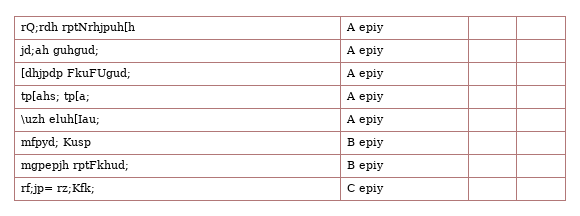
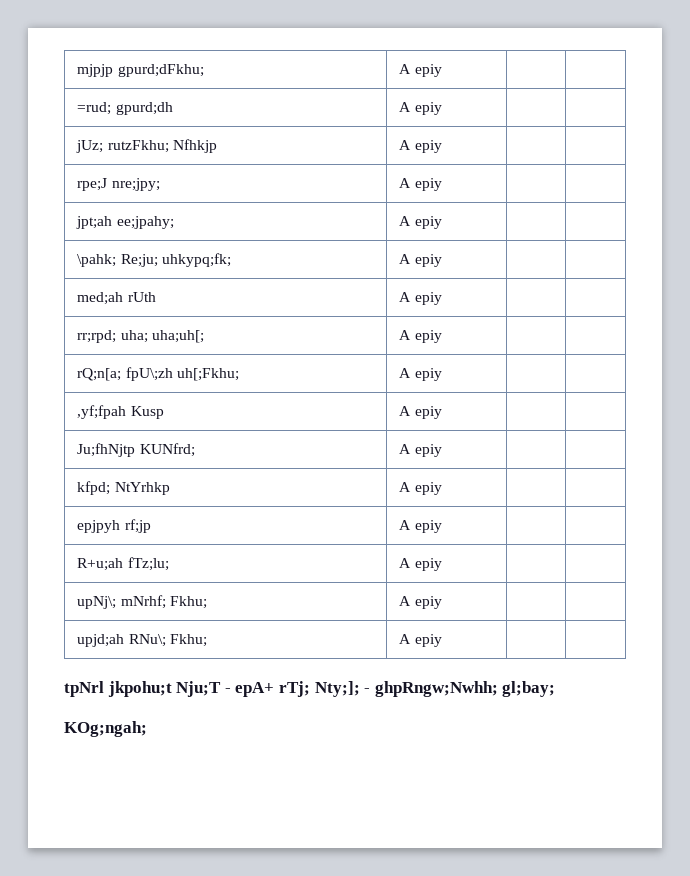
[20,22,135,33] [345,23,384,33] [18,45,99,56] [345,46,384,56] [20,68,131,79] [345,69,384,79] [20,91,90,102] [345,92,384,102] [20,114,100,125] [345,115,384,125] [20,137,91,148] [346,138,384,148] [20,160,129,171] [346,161,384,171] [20,183,95,194] [346,184,384,194] rQ;rdh rptNrhjpuh[h | A epiy | | // jd;ah guhgud; | A epiy | | // [dhjpdp FkuFUgud; | A epiy | | // tp[ahs; tp[a; | A epiy | | // \uzh eluh[Iau; | A epiy | | // mfpyd; Kusp | B epiy | | // mgpepjh rptFkhud; | B epiy | | // rf;jp= rz;Kfk; | C epiy | | -> [77,64,204,77] [399,64,442,77] [77,102,173,115] [399,102,442,115] [76,139,217,153] [399,140,442,153] [77,178,160,191] [399,178,442,191] [76,216,174,229] [399,216,442,229] [77,253,231,267] [399,254,442,267] [77,292,156,305] [399,292,442,305] [77,330,204,343] [399,330,442,343] [77,367,239,381] [399,368,442,381] [77,405,164,419] [399,406,442,419] [77,443,195,457] [399,444,442,457] [77,481,170,495] [399,482,442,495] [77,519,151,533] [399,520,442,533] [77,557,169,571] [399,558,442,571] [77,595,207,609] [399,596,442,609] [77,634,207,647] [399,634,442,647] [64,681,556,697] [64,721,147,737] mjpjp gpurd;dFkhu; | A epiy | | // =rud; gpurd;dh | A epiy | | // jUz; rutzFkhu; Nfhkjp | A epiy | | // rpe;J nre;jpy; | A epiy | | // jpt;ah ee;jpahy; | A epiy | | // \pahk; Re;ju; uhkypq;fk; | A epiy | | // med;ah rUth | A epiy | | // rr;rpd; uha; uha;uh[; | A epiy | | // rQ;n[a; fpU\;zh uh[;Fkhu; | A epiy | | // ,yf;fpah Kusp | A epiy | | // Ju;fhNjtp KUNfrd; | A epiy | | // kfpd; NtYrhkp | A epiy | | // epjpyh rf;jp | A epiy | | // R+u;ah fTz;lu; | A epiy | | // upNj\; mNrhf; Fkhu; | A epiy | | // upjd;ah RNu\; Fkhu; | A epiy | | // tpNrl jkpohu;t Nju;T - epA+ rTj; Nty;]; - ghpRngw;Nwhh; gl;bay; // KOg;ngah;

